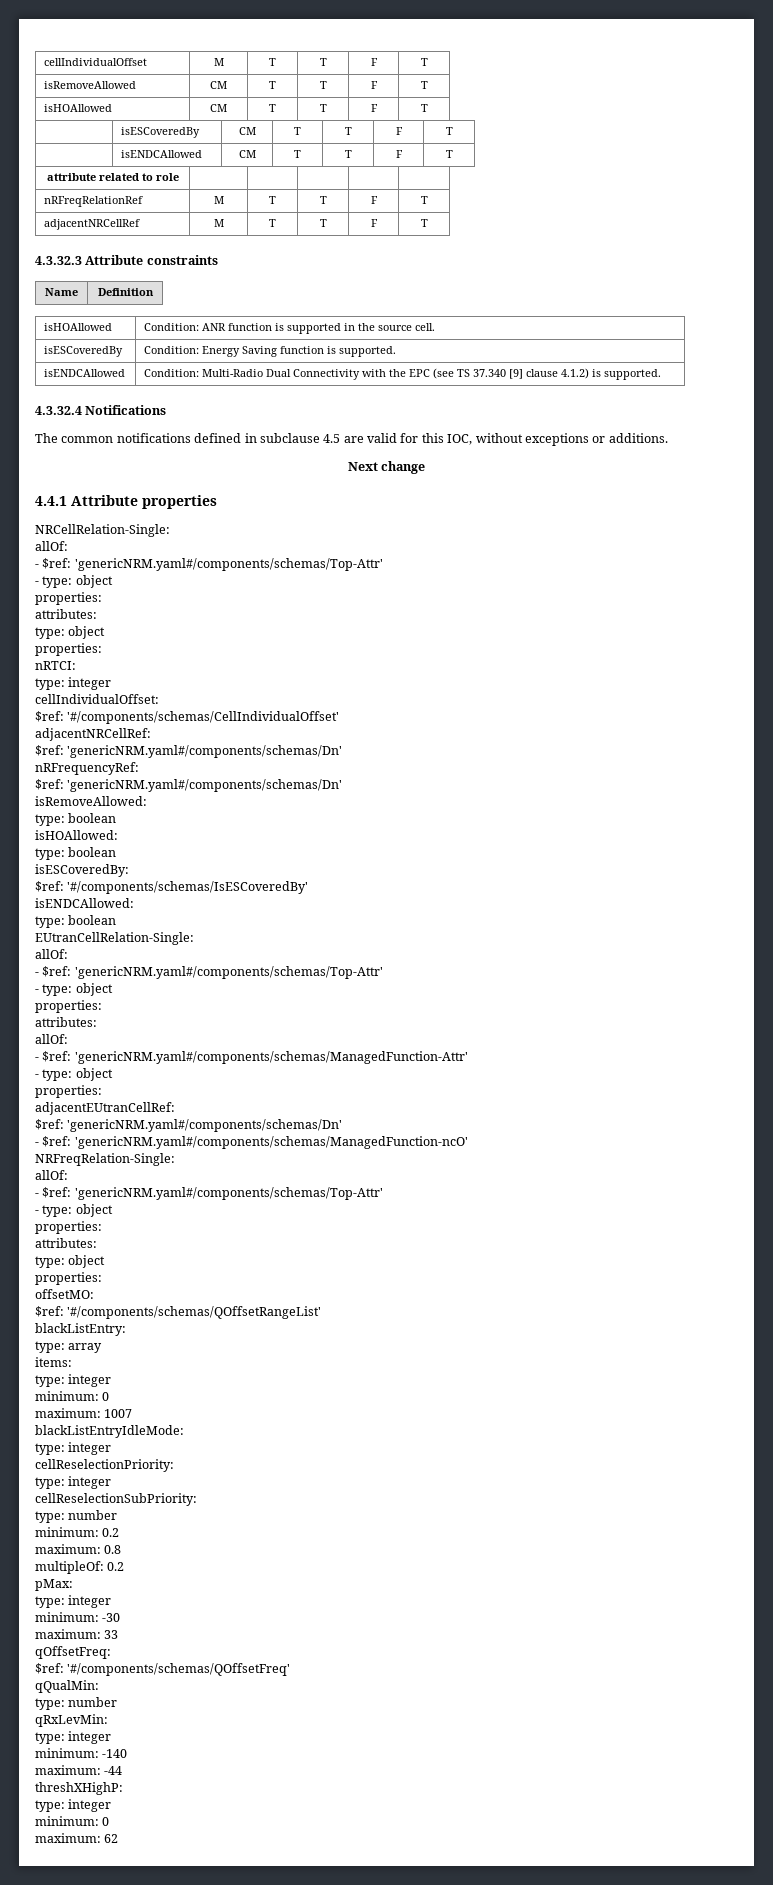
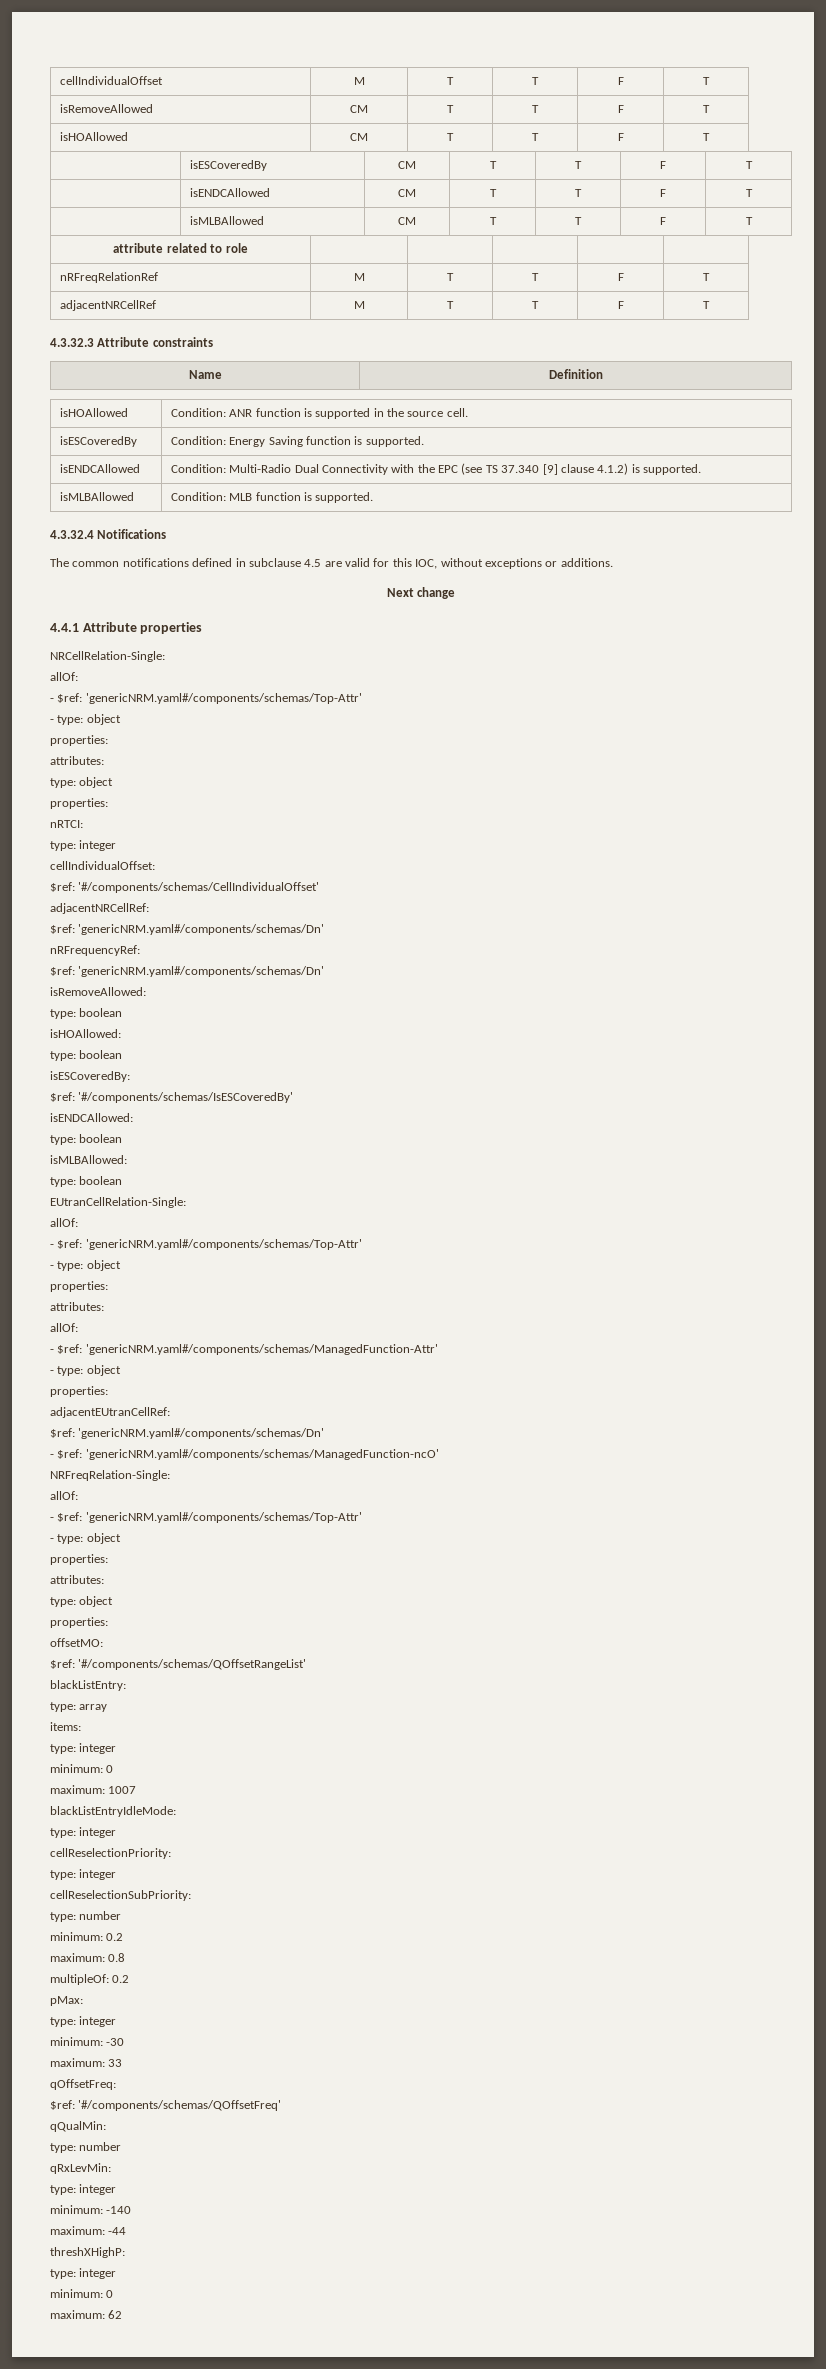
(453, 154) none -> [189,216,264,225] [398,217,416,225] [489,217,497,225] [575,217,582,225] [660,217,666,225] [745,217,753,225] // | isMLBAllowed | CM | T | T | F | T
(662, 374) none -> [59,492,134,501] [170,492,374,503] // isMLBAllowed | Condition: MLB function is supported.
(117, 920) none -> [50,1155,127,1164] [50,1176,123,1187] // isMLBAllowed: // type: boolean

